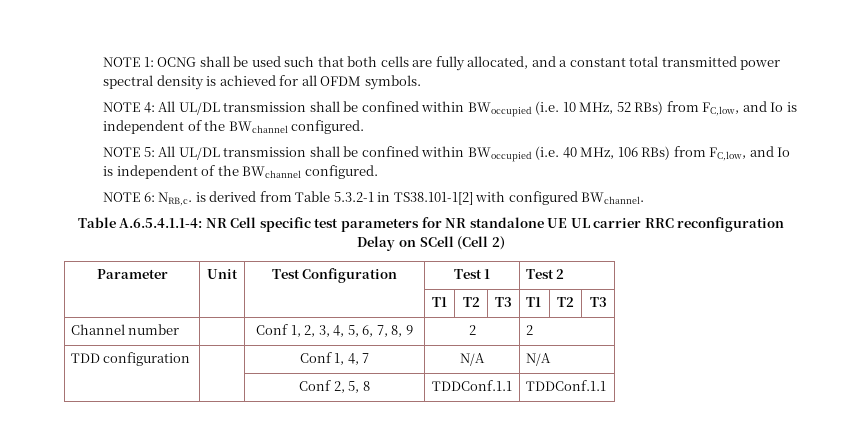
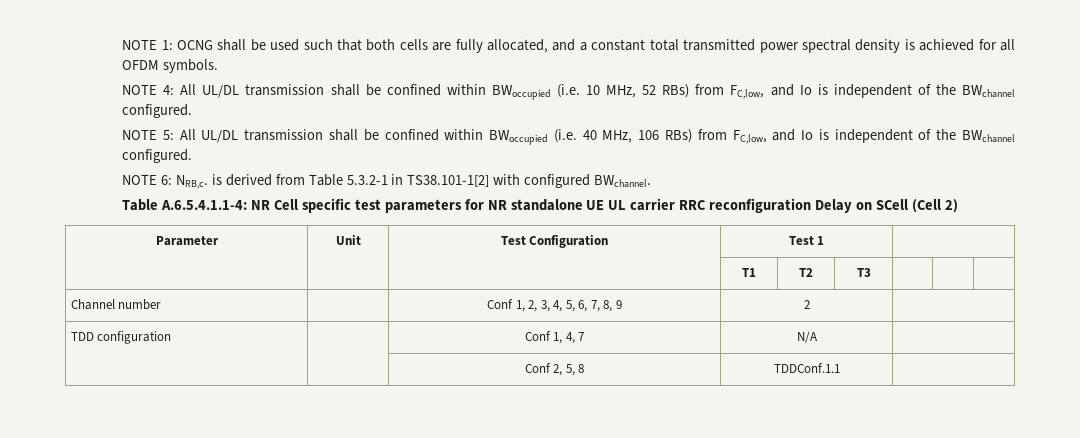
[525,269,565,279] Test 2 -> (825, 240) none
[525,297,541,307] [557,297,574,307] [589,297,607,307] T1 | T2 | T3 -> (871, 272) | |
[525,325,533,335] 2 -> (810, 304) none
[525,353,551,366] N/A -> (818, 337) none
[525,380,606,391] TDDConf.1.1 -> (840, 368) none

